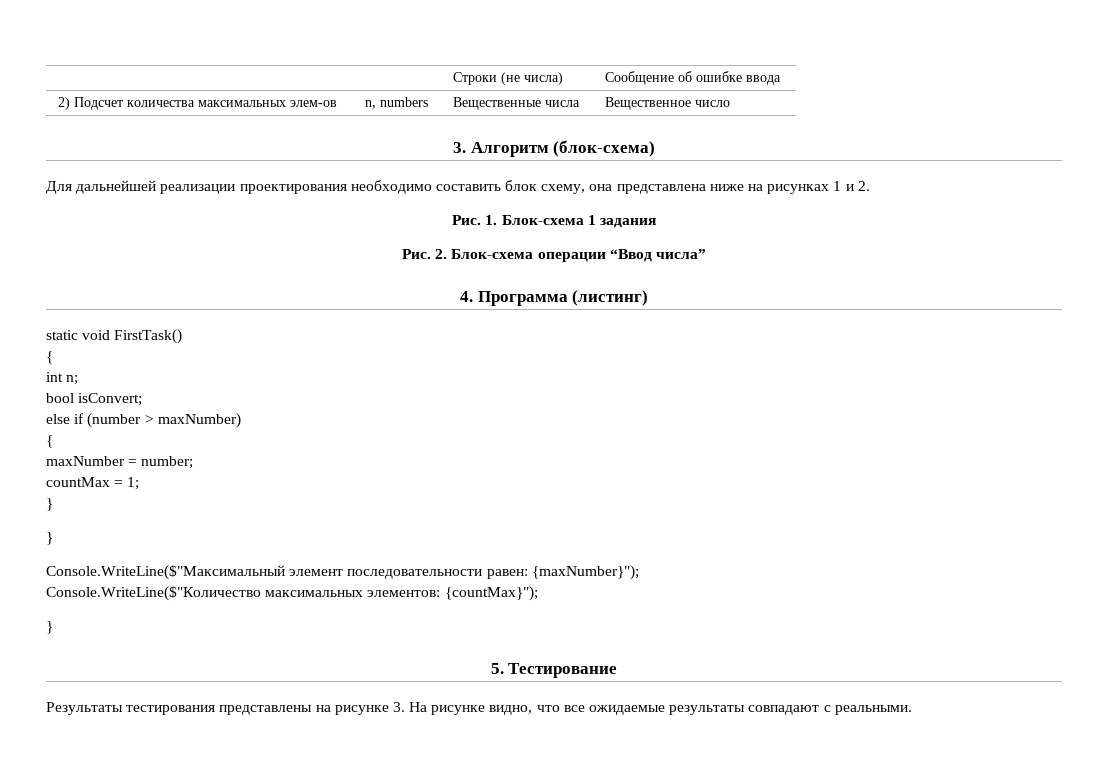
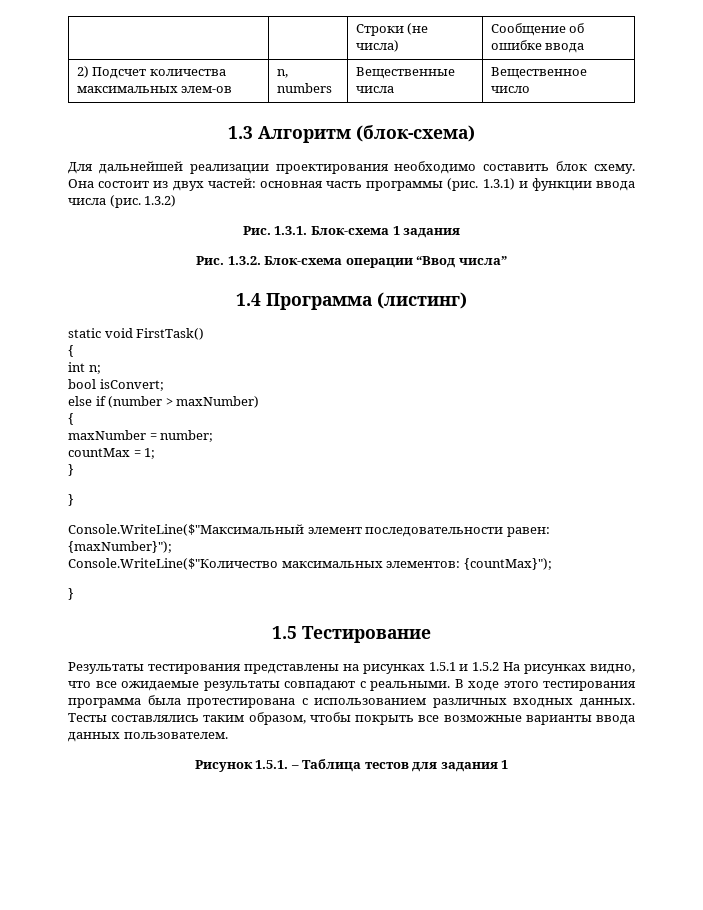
[452,142,466,153] 3. -> [228,126,253,139] 1.3
[541,181,870,194] [452,215,498,225] схему, она представлена ниже на рисунках 1 и 2. // Рис. 1. -> [594,164,635,174] [68,178,636,191] [68,195,177,208] [242,226,308,235] схему. Она состоит из двух частей: основная часть программы (рис. 1.3.1) и функции ввода числа (рис. 1.3.2) // Рис. 1.3.1.
[435,249,448,259] 2. -> [227,256,261,265] 1.3.2.
[459,291,473,302] 4. -> [236,293,261,306] 1.4
[490,663,504,674] 5. -> [272,626,297,639] 1.5
[334,702,486,715] рисунке 3. На рисунке -> [362,662,587,674] рисунках 1.5.1 и 1.5.2 На рисунках
(912, 710) none -> [454,679,636,691] [68,695,635,708] [68,712,635,725] [68,732,228,742] [194,759,509,772] В ходе этого тестирования программа была протестирована с использованием различных входных данных. Тесты составлялись таким образом, чтобы покрыть все возможные варианты ввода данных пользователем. // Рисунок 1.5.1. – Таблица тестов для задания 1

